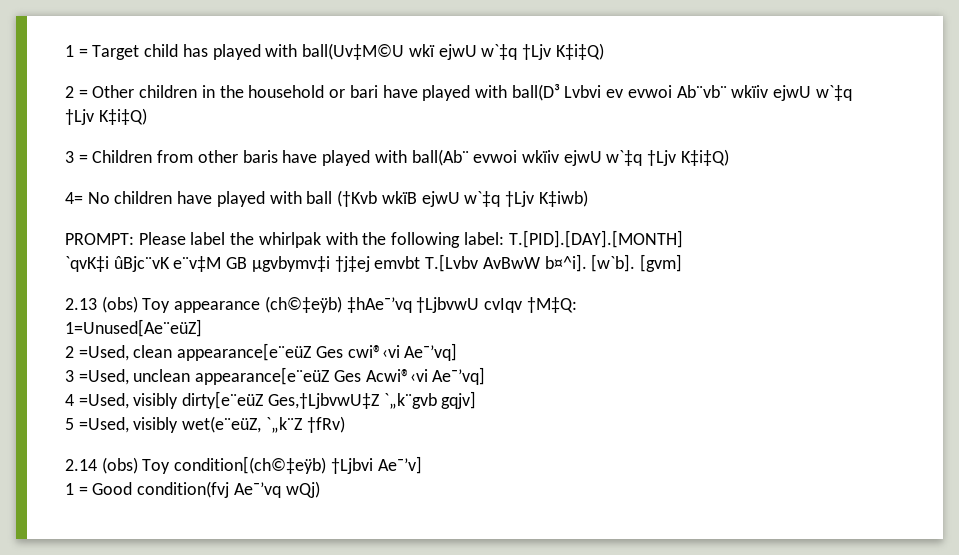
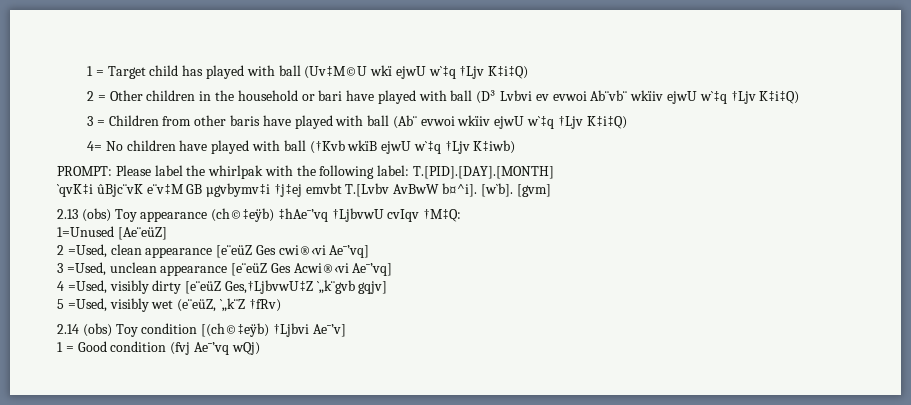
[302,43,405,60] ball(Uv‡M©U -> [278,65,368,79] ball (Uv‡M©U
[511,83,560,101] ball(D³ -> [450,90,497,104] ball (D³
[411,149,469,166] ball(Ab¨ -> [367,115,417,129] ball (Ab¨
[65,319,202,337] 1=Unused[Ae¨eüZ] -> [57,226,167,240] 1=Unused [Ae¨eüZ]
[177,343,312,361] appearance[e¨eüZ -> [145,245,253,258] appearance [e¨eüZ
[195,367,330,385] appearance[e¨eüZ -> [160,263,268,276] appearance [e¨eüZ
[182,391,264,409] dirty[e¨eüZ -> [152,280,222,294] dirty [e¨eüZ
[182,416,262,433] wet(e¨eüZ, -> [151,299,217,312] wet (e¨eüZ,
[174,456,327,474] condition[(ch©‡eÿb) -> [141,323,270,337] condition [(ch©‡eÿb)
[137,481,230,498] condition(fvj -> [110,341,191,355] condition (fvj

